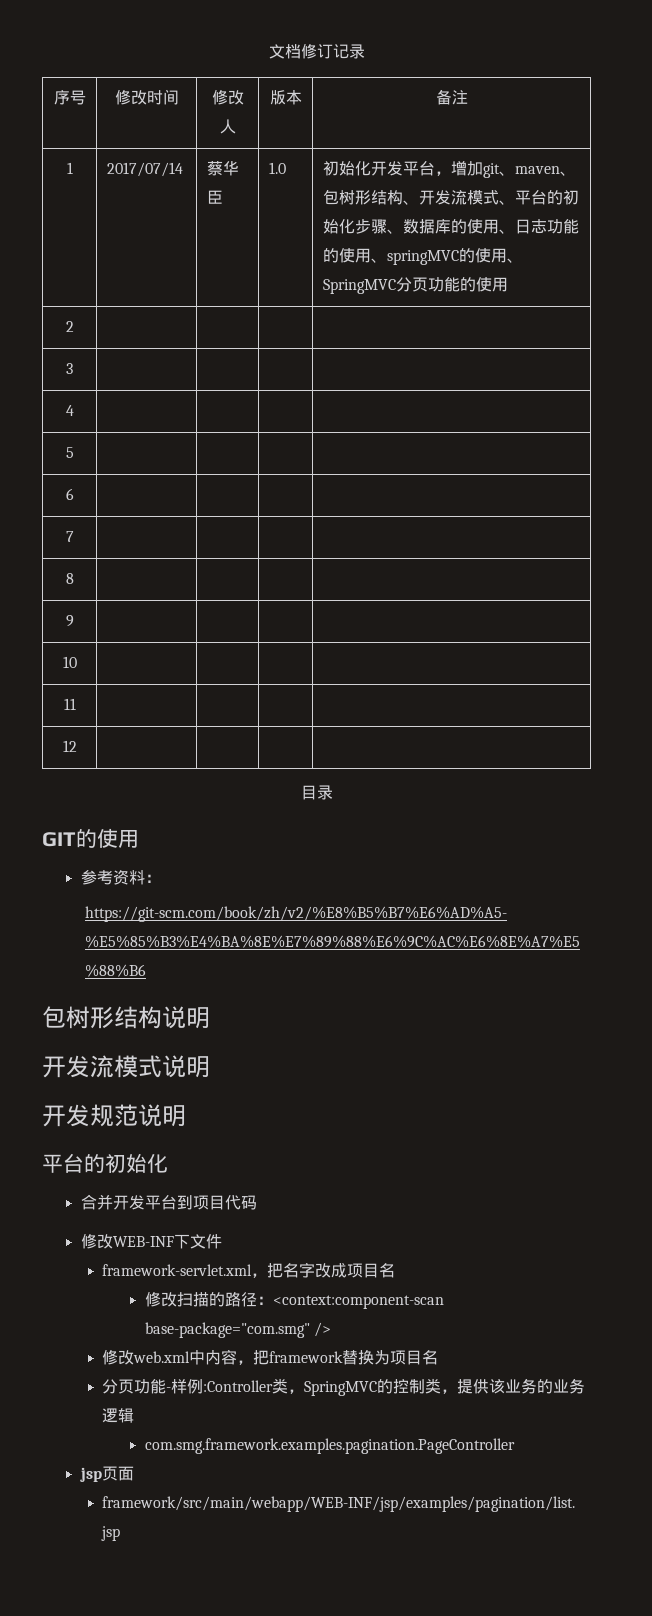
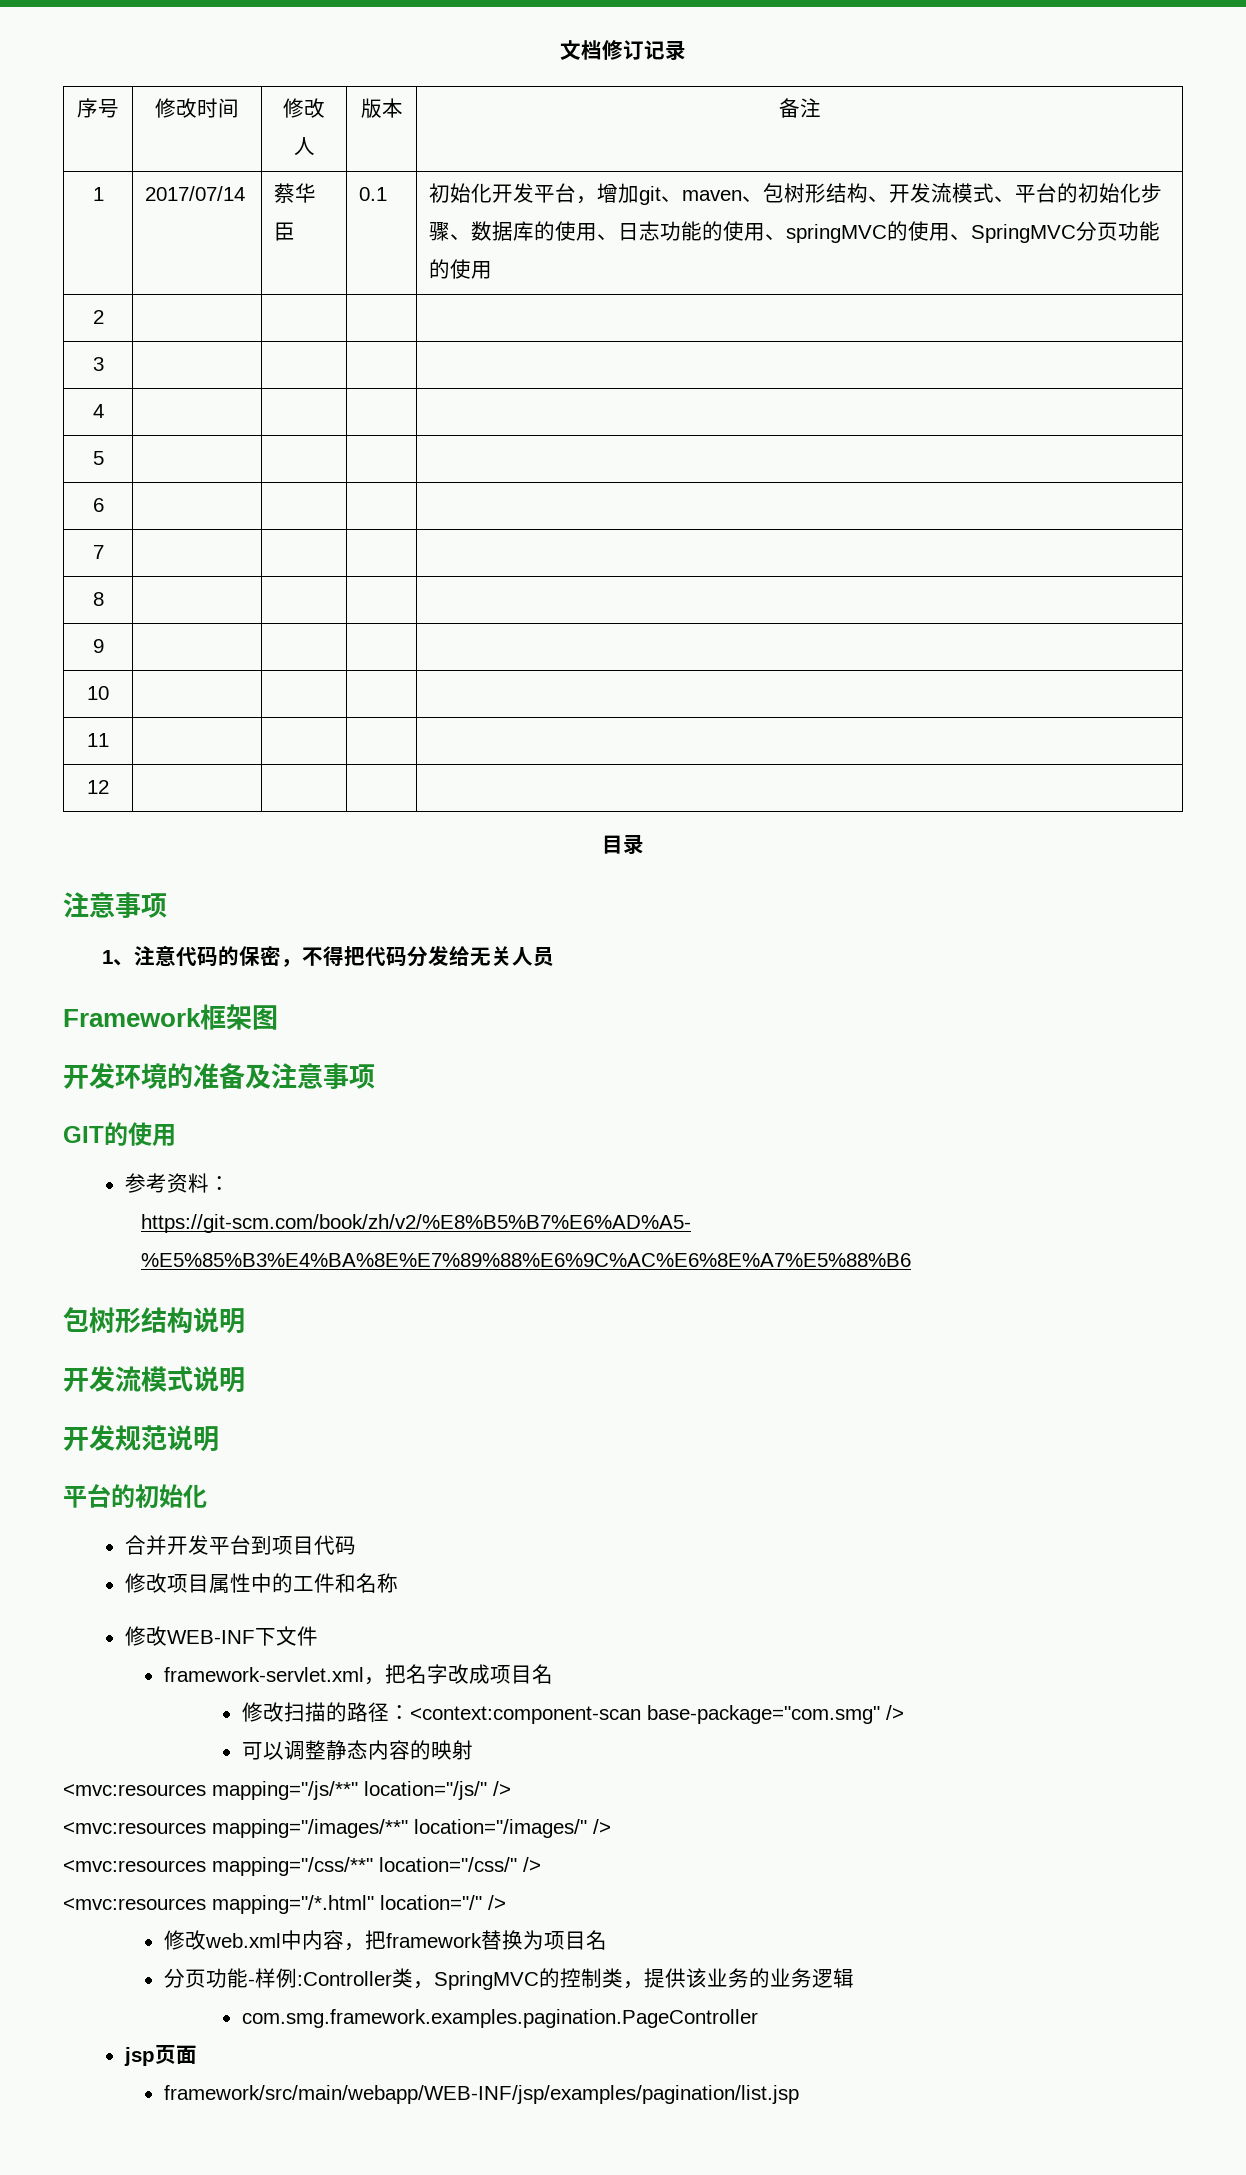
[269,162,287,174] 1.0 -> [359,187,388,201] 0.1
(333, 792) none -> [63,892,167,918] [102,946,555,967] [63,1004,278,1030] [63,1063,375,1089] // 注意事项 // 1、注意代码的保密，不得把代码分发给无关人员 // Framework框架图 // 开发环境的准备及注意事项
(257, 1202) none -> [124,1573,398,1594] // 修改项目属性中的工件和名称
(332, 1329) none -> [241,1740,473,1760] [63,1781,511,1800] [63,1819,611,1838] [63,1857,541,1876] [63,1895,506,1914] // 可以调整静态内容的映射 // <mvc:resources mapping="/js/**" location="/js/" /> // <mvc:resources mapping="/images/**" location="/images/" /> // <mvc:resources mapping="/css/**" location="/css/" /> // <mvc:resources mapping="/*.html" location="/" />

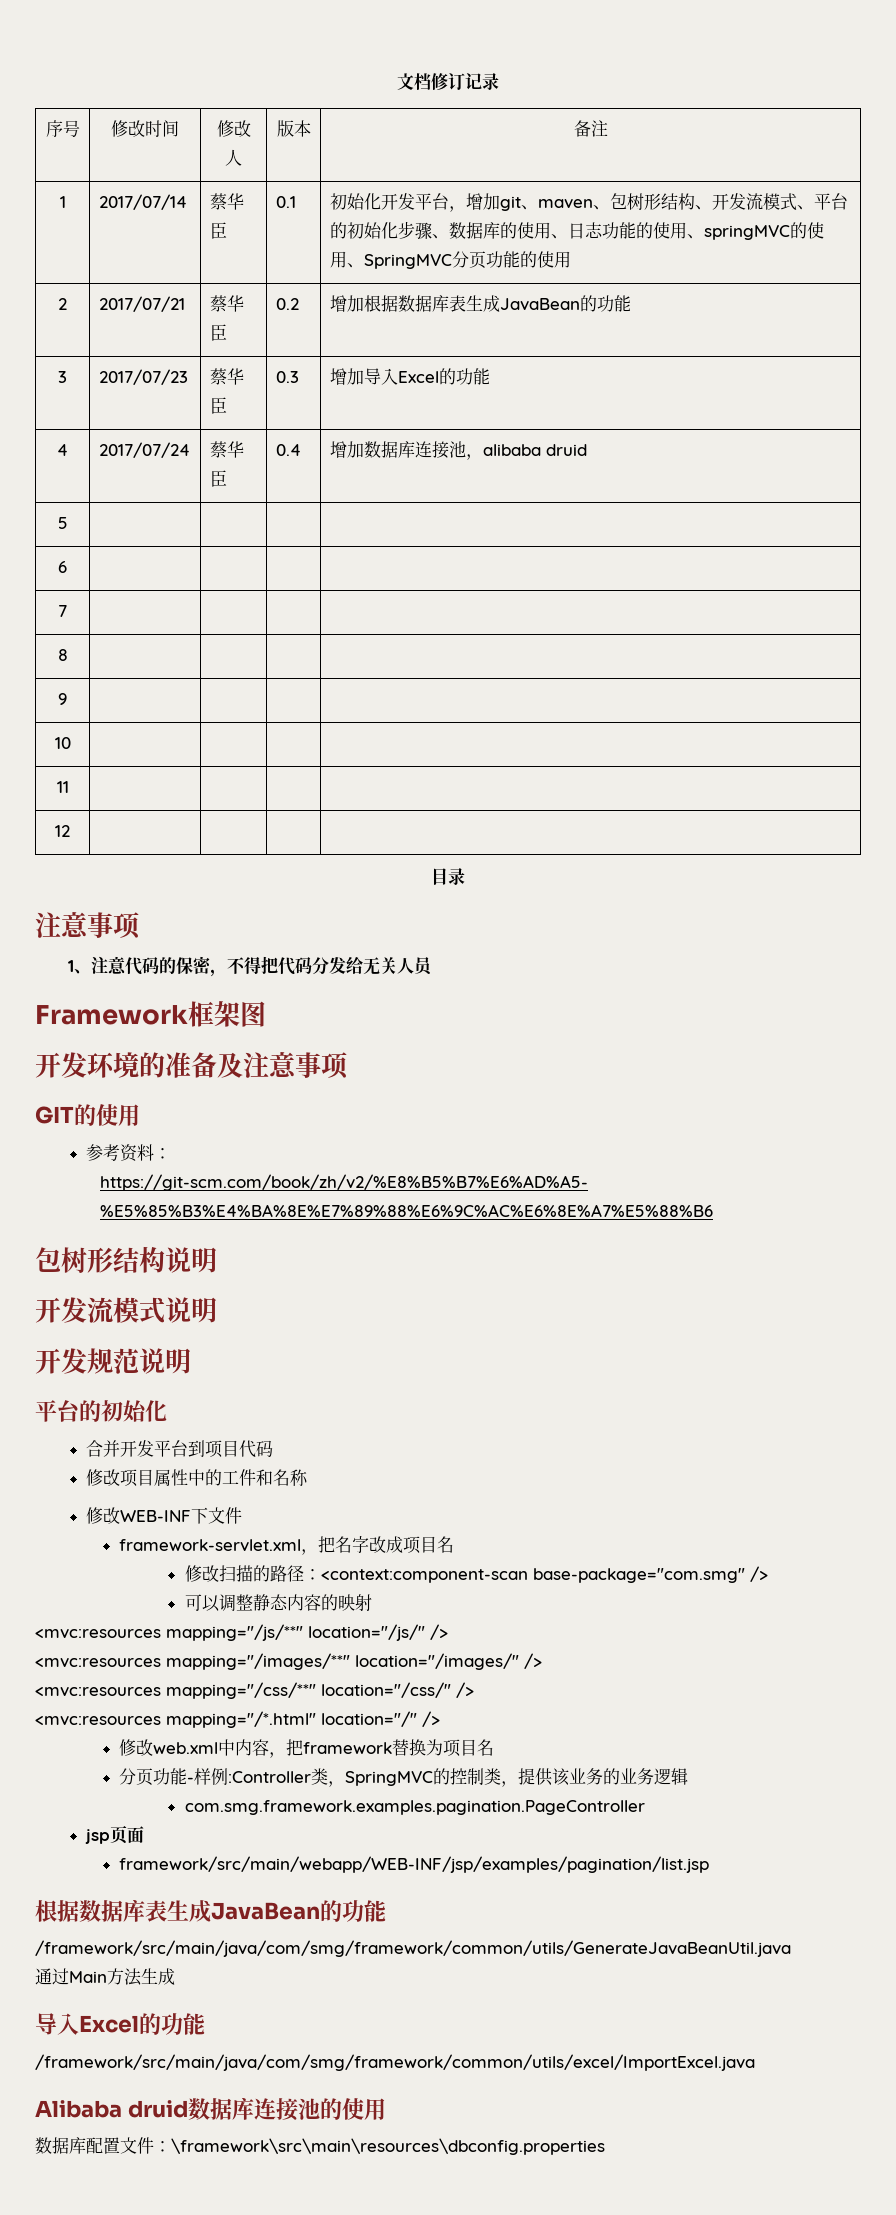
[92,357,104,371] [92,404,104,418] | | | // 3 | | | | // 4 | | | | -> [98,296,185,312] [209,295,244,312] [209,324,227,341] [275,298,299,310] [329,295,631,312] [58,371,67,383] [98,369,188,385] [209,368,244,385] [209,397,227,414] [275,371,299,383] [329,368,490,385] [57,444,68,456] [98,442,190,458] [209,441,244,458] [209,470,227,487] [275,444,301,456] [329,441,587,460] 2017/07/21 | 蔡华臣 | 0.2 | 增加根据数据库表生成JavaBean的功能 // 3 | 2017/07/23 | 蔡华臣 | 0.3 | 增加导入Excel的功能 // 4 | 2017/07/24 | 蔡华臣 | 0.4 | 增加数据库连接池，alibaba druid
(799, 2094) none -> [35,1899,386,1923] [35,1940,791,1957] [35,1968,175,1986] [35,2013,205,2035] [35,2054,755,2071] [35,2097,386,2121] [35,2137,605,2155] // 根据数据库表生成JavaBean的功能 // /framework/src/main/java/com/smg/framework/common/utils/GenerateJavaBeanUtil.java // 通过Main方法生成 // 导入Excel的功能 // /framework/src/main/java/com/smg/framework/common/utils/excel/ImportExcel.java // Alibaba druid数据库连接池的使用 // 数据库配置文件：\framework\src\main\resources\dbconfig.properties

